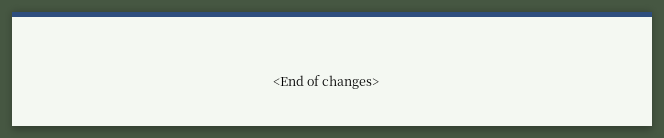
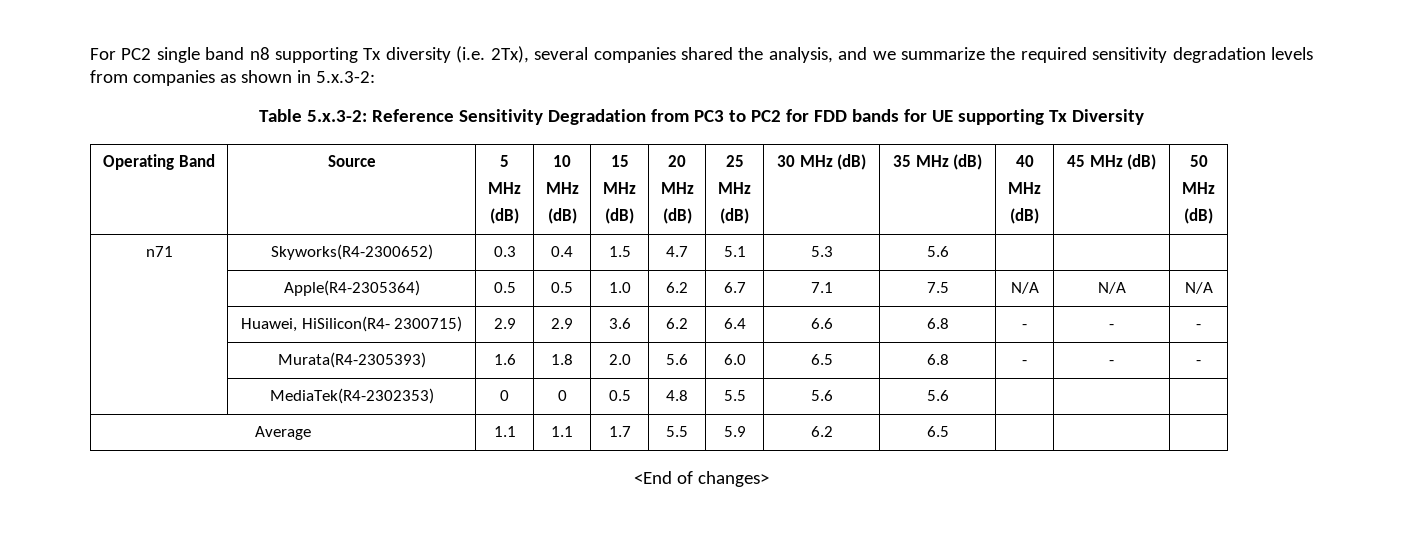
(272, 80) none -> [90,46,1313,63] [90,70,375,86] [259,109,1144,125] [103,154,215,170] [327,155,376,167] [500,155,509,167] [488,182,521,194] [490,208,519,224] [553,155,571,167] [545,182,579,194] [547,208,577,224] [610,155,629,167] [603,182,636,194] [605,208,634,224] [668,155,686,167] [660,182,694,194] [662,208,692,224] [725,155,744,167] [718,182,751,194] [720,208,749,224] [777,154,866,170] [893,154,982,170] [1015,155,1034,167] [1008,182,1041,194] [1010,208,1039,224] [1067,154,1156,170] [1189,155,1208,167] [1182,182,1215,194] [1184,208,1213,224] [145,246,173,257] [270,244,433,260] [493,246,516,257] [551,246,573,257] [608,246,631,257] [666,246,688,257] [723,246,746,257] [810,246,833,257] [926,246,949,257] [283,280,420,296] [493,282,516,293] [551,282,573,293] [608,282,631,293] [666,282,688,293] [723,282,746,293] [810,282,833,293] [926,282,949,293] [1010,282,1039,294] [1097,282,1126,294] [1184,282,1213,294] [241,316,462,332] [493,318,516,329] [551,318,573,329] [608,318,631,329] [666,318,688,329] [723,318,746,329] [810,318,833,329] [926,318,949,329] [1022,324,1027,329] [1109,324,1114,329] [1196,324,1201,329] [277,352,426,368] [493,354,516,365] [551,354,573,365] [608,354,631,365] [666,354,688,365] [723,354,746,365] [810,354,833,365] [926,354,949,365] [1022,360,1027,365] [1109,360,1114,365] [1196,360,1201,365] [269,388,434,404] [500,390,509,401] [557,390,567,401] [608,390,631,401] [666,390,688,401] [723,390,746,401] [810,390,833,401] [926,390,949,401] [255,426,311,440] [493,426,516,437] [551,426,573,437] [608,426,631,437] [666,426,688,437] [723,426,746,437] [810,426,833,437] [926,426,949,437] For PC2 single band n8 supporting Tx diversity (i.e. 2Tx), several companies shared the analysis, and we summarize the required sensitivity degradation levels from companies as shown in 5.x.3-2: // Table 5.x.3-2: Reference Sensitivity Degradation from PC3 to PC2 for FDD bands for UE supporting Tx Diversity // Operating Band | Source | 5 // MHz // (dB) | 10 // MHz // (dB) | 15 // MHz // (dB) | 20 // MHz // (dB) | 25 // MHz // (dB) | 30 MHz (dB) | 35 MHz (dB) | 40 // MHz // (dB) | 45 MHz (dB) | 50 // MHz // (dB) // n71 | Skyworks(R4-2300652) | 0.3 | 0.4 | 1.5 | 4.7 | 5.1 | 5.3 | 5.6 | | | // | Apple(R4-2305364) | 0.5 | 0.5 | 1.0 | 6.2 | 6.7 | 7.1 | 7.5 | N/A | N/A | N/A // | Huawei, HiSilicon(R4- 2300715) | 2.9 | 2.9 | 3.6 | 6.2 | 6.4 | 6.6 | 6.8 | - | - | - // | Murata(R4-2305393) | 1.6 | 1.8 | 2.0 | 5.6 | 6.0 | 6.5 | 6.8 | - | - | - // | MediaTek(R4-2302353) | 0 | 0 | 0.5 | 4.8 | 5.5 | 5.6 | 5.6 | | | // Average | 1.1 | 1.1 | 1.7 | 5.5 | 5.9 | 6.2 | 6.5 | | | //

